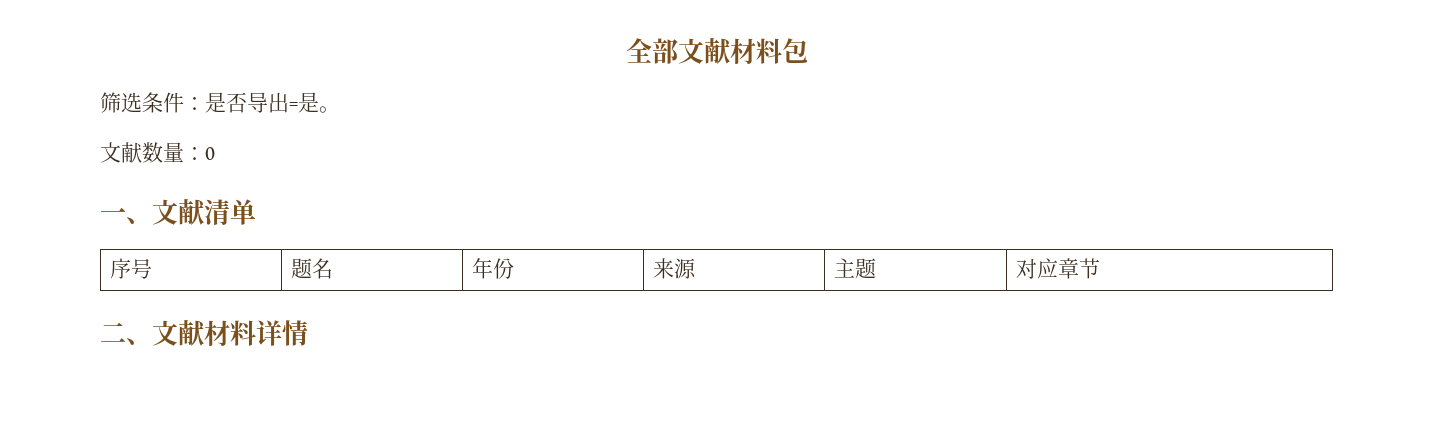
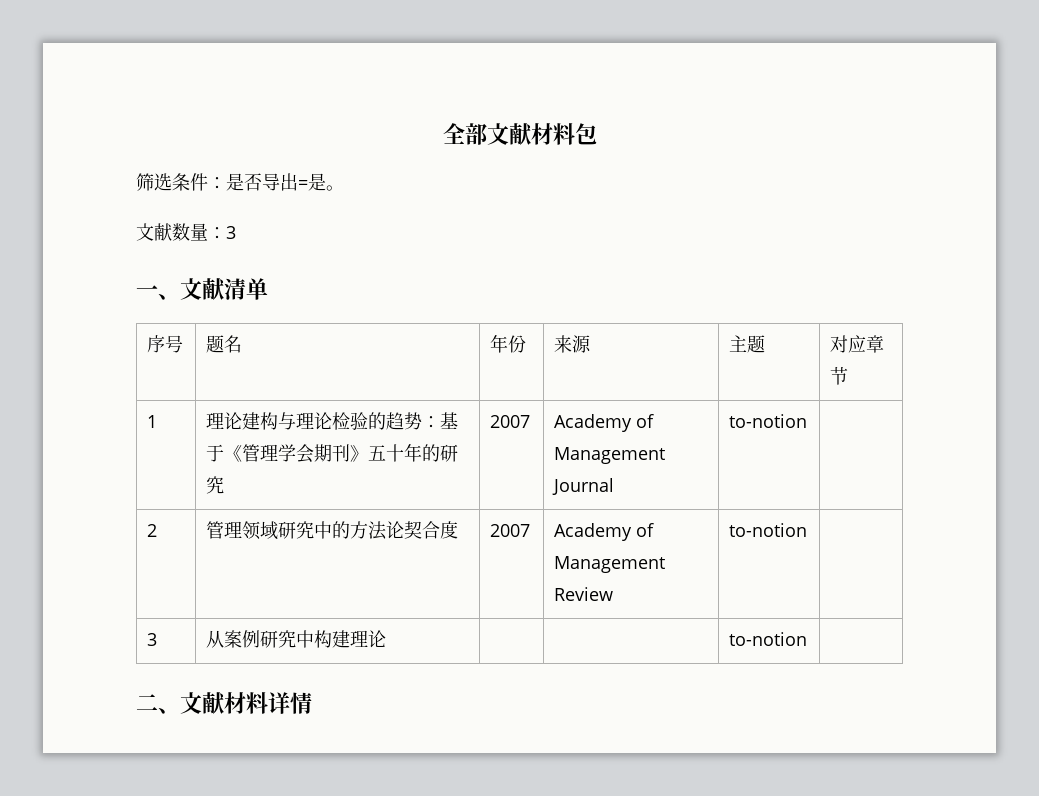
[205,147,215,160] 0 -> [226,226,236,239] 3
(1101, 268) none -> [147,415,158,428] [206,412,459,430] [206,443,459,463] [206,476,225,494] [490,415,531,428] [554,414,655,432] [554,447,666,464] [552,478,615,495] [729,414,808,428] [147,524,158,537] [206,521,459,540] [490,524,531,537] [554,523,655,541] [554,556,666,573] [554,587,614,601] [729,523,808,537] [147,633,158,646] [206,630,387,648] [729,632,808,646] // 1 | 理论建构与理论检验的趋势：基于《管理学会期刊》五十年的研究 | 2007 | Academy of Management Journal | to-notion | // 2 | 管理领域研究中的方法论契合度 | 2007 | Academy of Management Review | to-notion | // 3 | 从案例研究中构建理论 | | | to-notion |

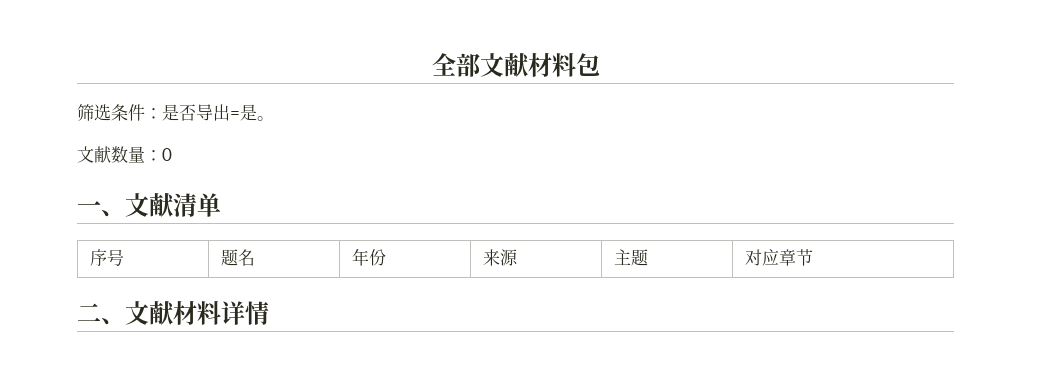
[226,226,236,239] 3 -> [162,148,172,161] 0
[147,415,158,428] [206,412,459,430] [206,443,459,463] [206,476,225,494] [490,415,531,428] [554,414,655,432] [554,447,666,464] [552,478,615,495] [729,414,808,428] [147,524,158,537] [206,521,459,540] [490,524,531,537] [554,523,655,541] [554,556,666,573] [554,587,614,601] [729,523,808,537] [147,633,158,646] [206,630,387,648] [729,632,808,646] // 1 | 理论建构与理论检验的趋势：基于《管理学会期刊》五十年的研究 | 2007 | Academy of Management Journal | to-notion | // 2 | 管理领域研究中的方法论契合度 | 2007 | Academy of Management Review | to-notion | // 3 | 从案例研究中构建理论 | | | to-notion | -> (813, 257) none

